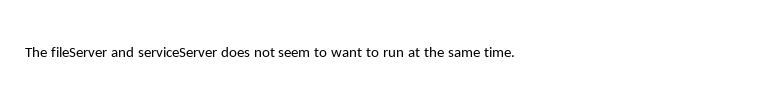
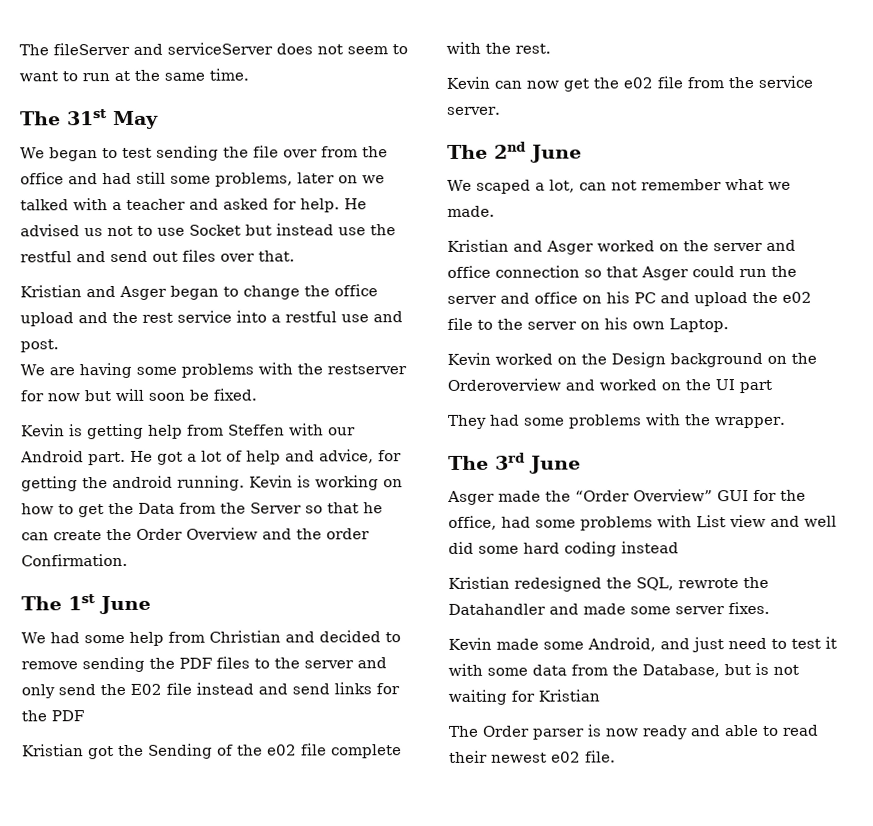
(515, 52) none -> [20,109,159,130] [20,145,388,162] [20,171,385,187] [20,198,367,213] [20,223,396,237] [20,249,295,263] [20,284,378,300] [20,310,403,327] [20,339,59,353] [20,362,407,379] [20,388,257,402] [21,423,356,440] [20,449,402,466] [21,475,403,492] [21,502,383,518] [21,527,370,541] [21,553,128,567] [21,594,151,615] [21,630,401,646] [21,656,387,673] [21,682,400,699] [21,710,84,722] [22,743,402,760] [446,41,551,54] [446,75,813,92] [447,106,501,115] [447,141,582,163] [447,178,791,194] [447,205,495,217] [447,239,796,255] [447,265,797,281] [447,291,812,307] [447,317,729,333] [447,352,817,368] [447,378,772,394] [448,413,786,429] [448,452,581,474] [447,489,806,505] [448,514,837,531] [448,541,679,557] [448,576,769,592] [448,601,770,615] [448,636,837,653] [448,662,799,678] [448,689,600,705] [448,724,819,740] [449,750,616,763] // The 31st May // We began to test sending the file over from the office and had still some problems, later on we talked with a teacher and asked for help. He advised us not to use Socket but instead use the restful and send out files over that. // Kristian and Asger began to change the office upload and the rest service into a restful use and post. // We are having some problems with the restserver for now but will soon be fixed. // Kevin is getting help from Steffen with our Android part. He got a lot of help and advice, for getting the android running. Kevin is working on how to get the Data from the Server so that he can create the Order Overview and the order Confirmation. // The 1st June // We had some help from Christian and decided to remove sending the PDF files to the server and only send the E02 file instead and send links for the PDF // Kristian got the Sending of the e02 file complete with the rest. // Kevin can now get the e02 file from the service server. // The 2nd June // We scaped a lot, can not remember what we made. // Kristian and Asger worked on the server and office connection so that Asger could run the server and office on his PC and upload the e02 file to the server on his own Laptop. // Kevin worked on the Design background on the Orderoverview and worked on the UI part // They had some problems with the wrapper. // The 3rd June // Asger made the “Order Overview” GUI for the office, had some problems with List view and well did some hard coding instead // Kristian redesigned the SQL, rewrote the Datahandler and made some server fixes. // Kevin made some Android, and just need to test it with some data from the Database, but is not waiting for Kristian // The Order parser is now ready and able to read their newest e02 file.

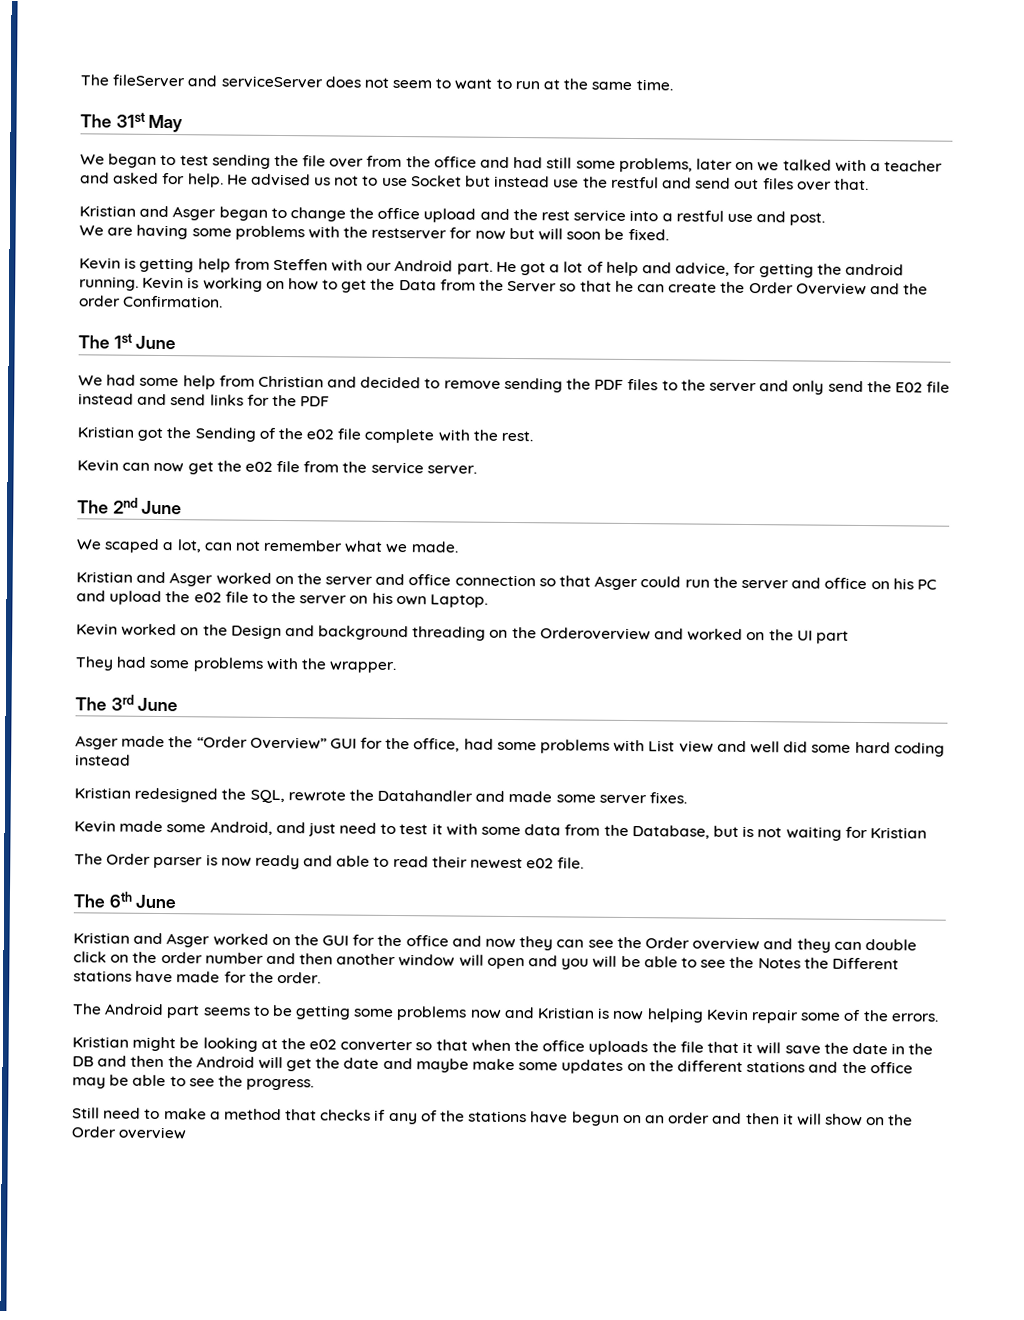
[670,352,763,368] background -> [284,625,487,641] and background threading
(616, 756) none -> [73,891,177,909] [73,932,917,953] [73,951,899,970] [73,970,321,984] [72,1003,938,1024] [72,1036,934,1056] [72,1055,913,1074] [72,1074,315,1091] [72,1107,914,1127] [71,1126,187,1140] // The 6th June // Kristian and Asger worked on the GUI for the office and now they can see the Order overview and they can double click on the order number and then another window will open and you will be able to see the Notes the Different stations have made for the order. // The Android part seems to be getting some problems now and Kristian is now helping Kevin repair some of the errors. // Kristian might be looking at the e02 converter so that when the office uploads the file that it will save the date in the DB and then the Android will get the date and maybe make some updates on the different stations and the office may be able to see the progress. // Still need to make a method that checks if any of the stations have begun on an order and then it will show on the Order overview

